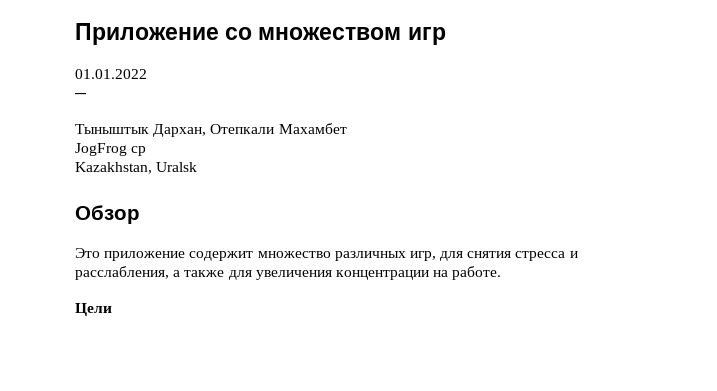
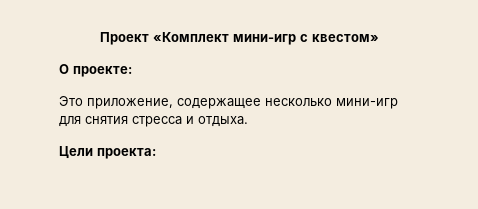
[75,23,446,45] [75,69,147,79] [74,93,87,98] [75,123,347,137] [75,143,147,156] [75,162,198,174] [75,205,140,224] [75,248,578,261] [75,266,502,280] Приложение со множеством игр // 01.01.2022 // ─ // Тыныштык Дархан, Отепкали Махамбет // JogFrog cp // Kazakhstan, Uralsk // Обзор // Это приложение содержит множество различных игр, для снятия стресса и расслабления, а также для увеличения концентрации на работе. -> [99,32,379,45] [59,64,132,77] [59,96,398,109] [59,116,248,127] Проект «Комплект мини-игр с квестом» // О проекте: // Это приложение, содержащее несколько мини-игр для снятия стресса и отдыха.
(112, 309) none -> [97,148,156,159] проекта:

